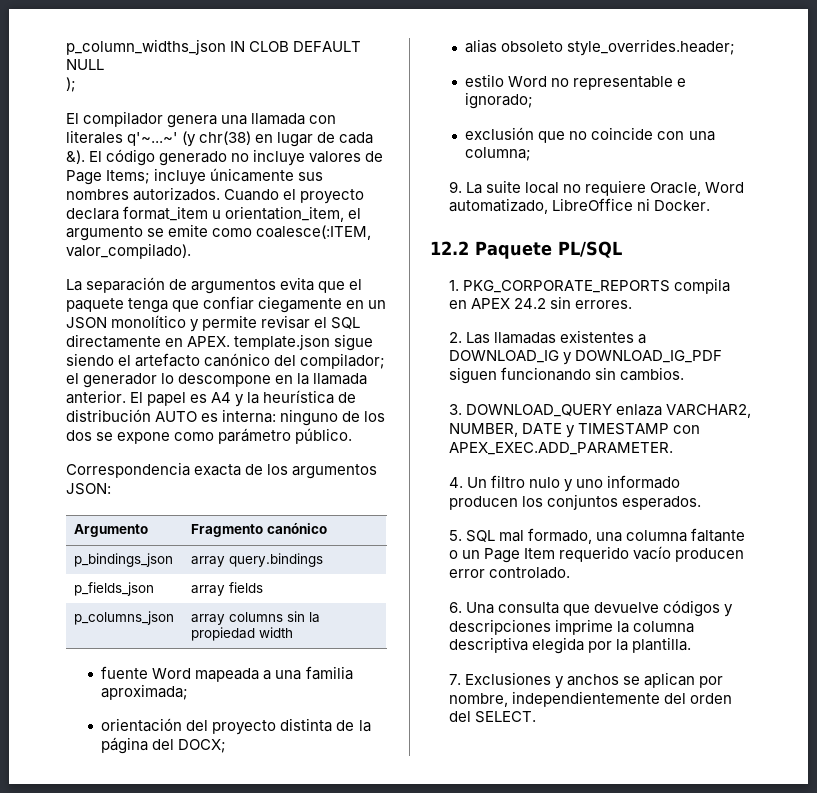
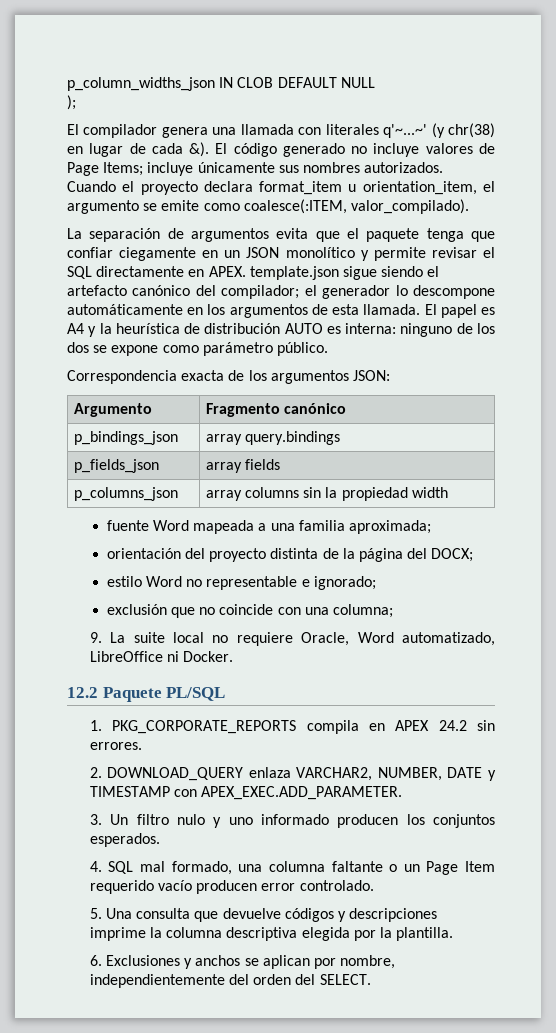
[275,373,368,385] [66,390,126,404] en la llamada anterior. -> [67,304,421,318] automáticamente en los argumentos de esta llamada.
[465,39,736,56] // alias obsoleto style_overrides.header; -> (474, 555) none
[465,330,646,344] [448,350,722,365] [448,367,684,384] [448,404,462,415] Las llamadas existentes a DOWNLOAD_IG y DOWNLOAD_IG_PDF siguen funcionando sin cambios. // 3. -> (102, 772) none
[448,477,463,488] 4. -> [89,814,102,825] 3.
[448,530,462,541] 5. -> [89,861,102,872] 4.
[448,602,462,613] 6. -> [89,908,102,919] 5.
[448,674,461,685] 7. -> [89,955,102,966] 6.

